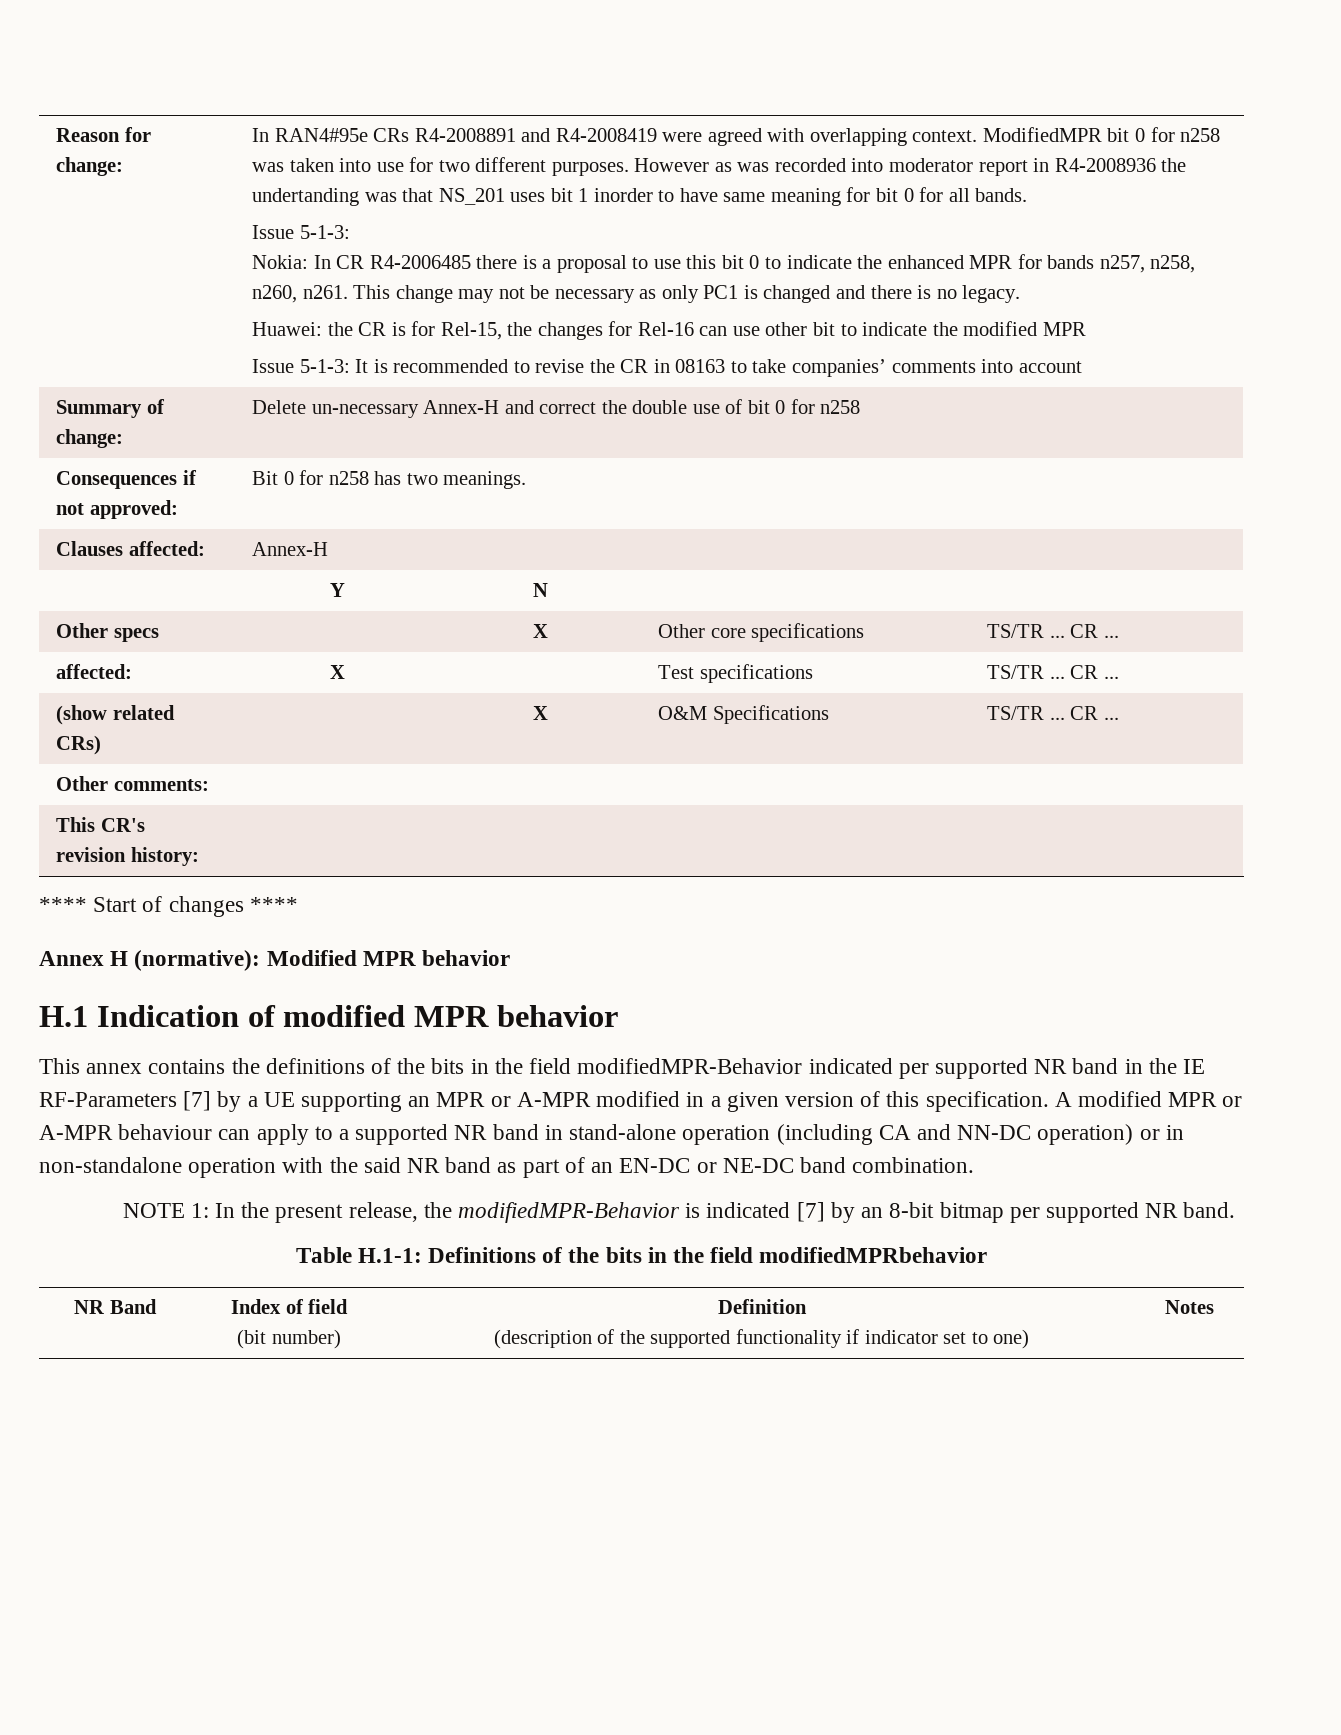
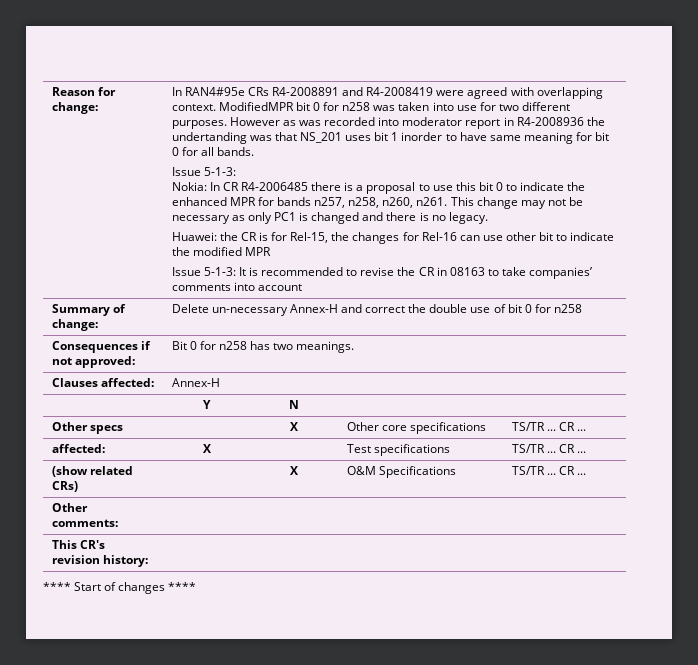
[39,950,511,971] [39,1005,618,1027] [39,1058,1205,1079] [39,1091,1243,1112] [39,1124,1184,1145] [39,1157,975,1178] [122,1202,1236,1223] [295,1247,988,1263] [74,1299,157,1314] [230,1299,349,1314] [237,1329,341,1349] [717,1299,807,1314] [493,1329,1030,1349] [1165,1300,1214,1314] // Annex H (normative): Modified MPR behavior // H.1 Indication of modified MPR behavior // This annex contains the definitions of the bits in the field modifiedMPR-Behavior indicated per supported NR band in the IE RF-Parameters [7] by a UE supporting an MPR or A-MPR modified in a given version of this specification. A modified MPR or A-MPR behaviour can apply to a supported NR band in stand-alone operation (including CA and NN-DC operation) or in non-standalone operation with the said NR band as part of an EN-DC or NE-DC band combination. // NOTE 1: In the present release, the modifiedMPR-Behavior is indicated [7] by an 8-bit bitmap per supported NR band. // Table H.1-1: Definitions of the bits in the field modifiedMPRbehavior // NR Band | Index of field // (bit number) | Definition // (description of the supported functionality if indicator set to one) | Notes -> (197, 586) none

